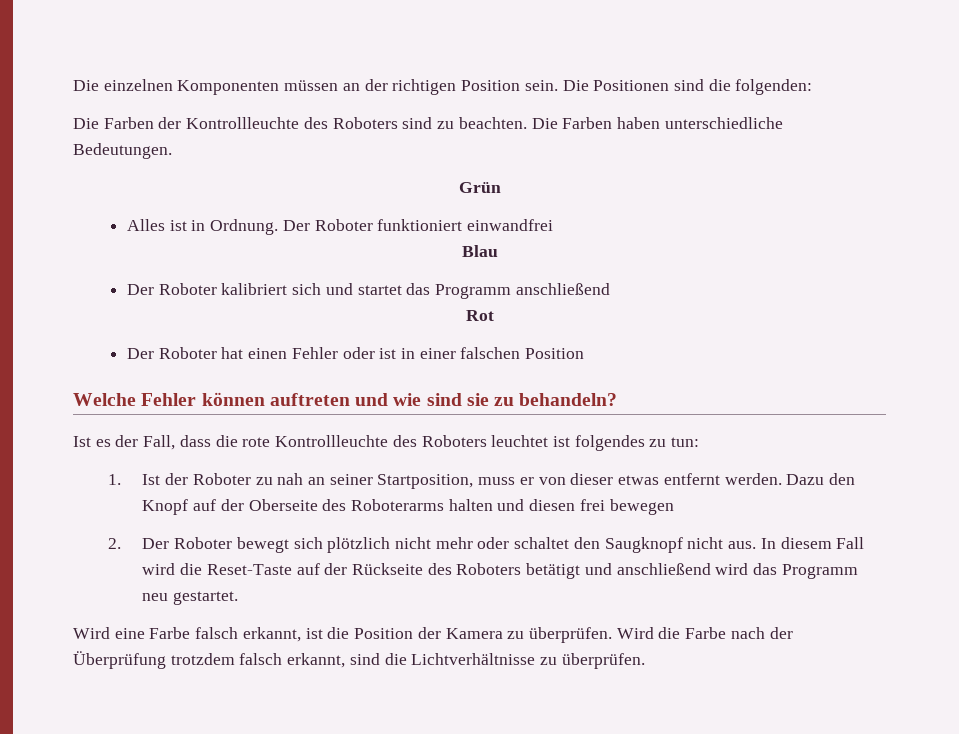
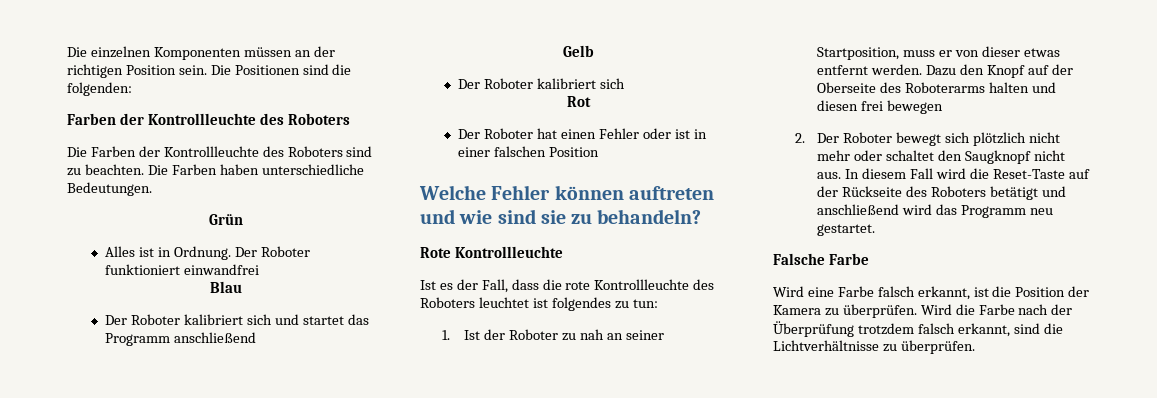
(813, 87) none -> [67,113,350,125] // Farben der Kontrollleuchte des Roboters
(610, 289) none -> [563,45,594,57] [458,78,625,89] // Gelb // Der Roboter kalibriert sich
(618, 399) none -> [420,246,563,258] // Rote Kontrollleuchte
(239, 598) none -> [773,253,869,265] // Falsche Farbe

